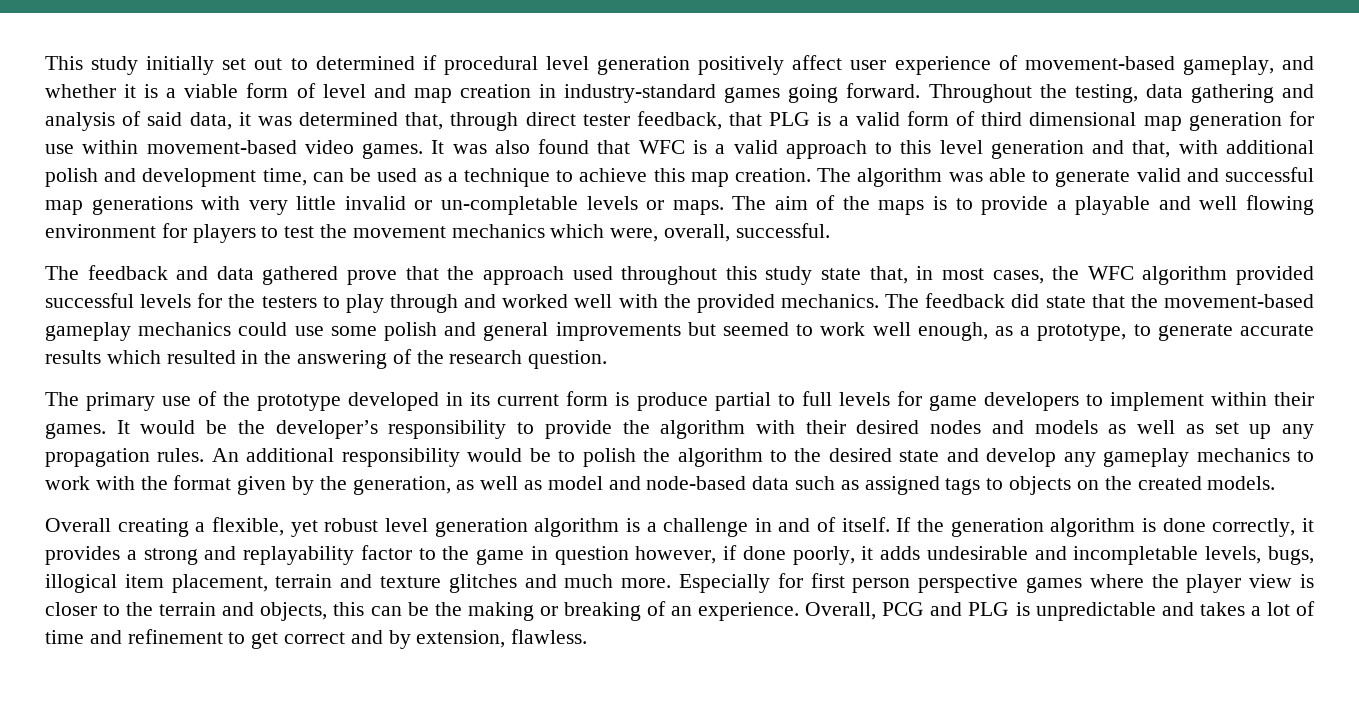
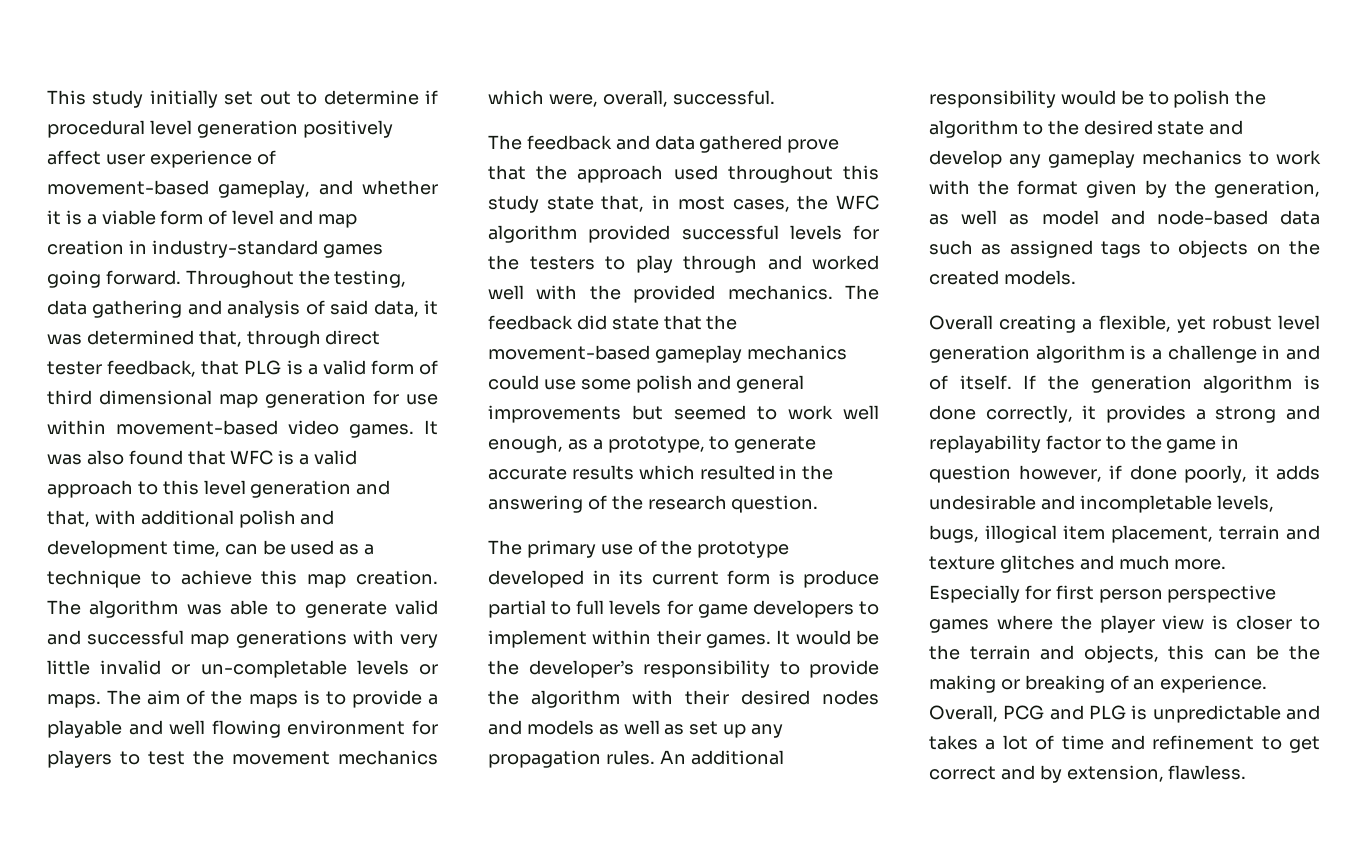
[315,56,415,70] determined -> [323,90,419,105] determine

